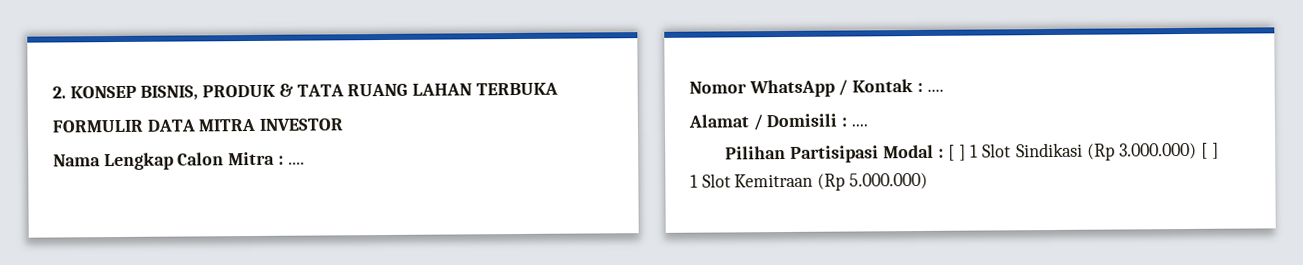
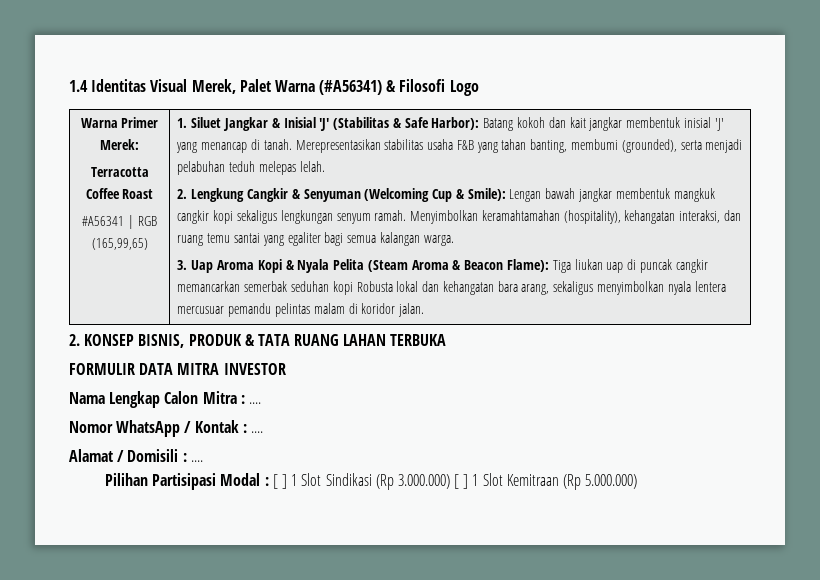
(52, 92) none -> [69,79,479,96] [80,117,159,128] [100,139,139,150] [90,167,149,177] [85,188,154,199] [82,215,157,229] [91,238,148,250] [177,117,724,131] [176,139,743,153] [177,161,325,175] [177,188,715,202] [177,210,742,224] [177,232,454,246] [177,259,708,273] [177,281,726,295] [177,303,425,317] 1.4 Identitas Visual Merek, Palet Warna (#A56341) & Filosofi Logo // Warna Primer Merek: // Terracotta Coffee Roast // #A56341 | RGB (165,99,65) | 1. Siluet Jangkar & Inisial 'J' (Stabilitas & Safe Harbor): Batang kokoh dan kait jangkar membentuk inisial 'J' yang menancap di tanah. Merepresentasikan stabilitas usaha F&B yang tahan banting, membumi (grounded), serta menjadi pelabuhan teduh melepas lelah. // 2. Lengkung Cangkir & Senyuman (Welcoming Cup & Smile): Lengan bawah jangkar membentuk mangkuk cangkir kopi sekaligus lengkungan senyum ramah. Menyimbolkan keramahtamahan (hospitality), kehangatan interaksi, dan ruang temu santai yang egaliter bagi semua kalangan warga. // 3. Uap Aroma Kopi & Nyala Pelita (Steam Aroma & Beacon Flame): Tiga liukan uap di puncak cangkir memancarkan semerbak seduhan kopi Robusta lokal dan kehangatan bara arang, sekaligus menyimbolkan nyala lentera mercusuar pemandu pelintas malam di koridor jalan. //

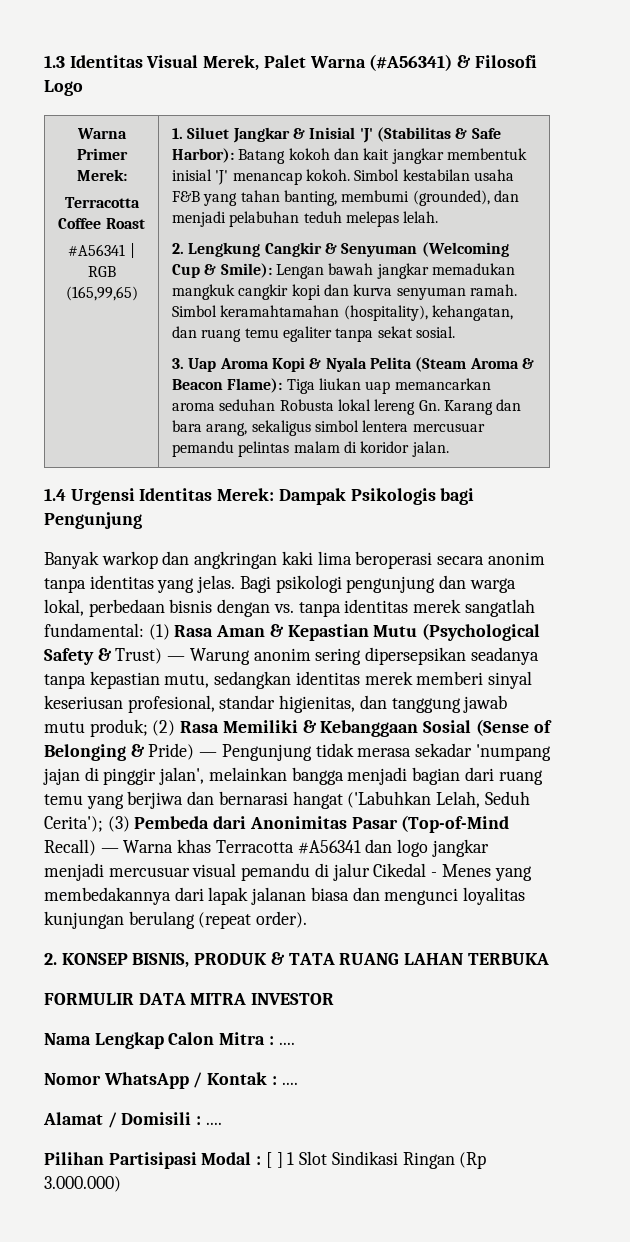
[69,80,88,92] 1.4 -> [44,55,65,68] 1.3
[176,139,424,153] yang menancap di tanah. Merepresentasikan stabilitas -> [232,169,470,185] menancap kokoh. Simbol kestabilan
[680,140,702,150] serta -> [493,190,519,202] dan
[615,188,670,199] membentuk -> [431,263,515,275] memadukan
[237,210,742,224] [177,232,454,246] sekaligus lengkungan senyum ramah. Menyimbolkan keramahtamahan (hospitality), kehangatan interaksi, dan ruang temu santai yang egaliter bagi semua kalangan warga. -> [323,284,517,300] [171,305,513,321] [171,326,455,342] dan kurva senyuman ramah. Simbol keramahtamahan (hospitality), kehangatan, dan ruang temu egaliter tanpa sekat sosial.
[627,259,708,273] [177,281,494,295] di puncak cangkir memancarkan semerbak seduhan kopi Robusta lokal dan kehangatan -> [394,378,491,390] [171,399,522,415] memancarkan aroma seduhan Robusta lokal lereng Gn. Karang dan
[597,281,691,295] menyimbolkan nyala -> [314,420,359,432] simbol
(425, 310) none -> [44,488,475,505] [44,512,142,529] [44,551,545,569] [44,575,516,593] [44,599,535,617] [44,623,541,641] [44,647,539,665] [44,671,533,689] [44,695,508,713] [44,719,552,737] [44,743,551,761] [43,767,543,785] [44,791,530,809] [44,815,510,833] [44,839,489,857] [44,863,532,881] [44,887,526,905] [44,911,308,929] // 1.4 Urgensi Identitas Merek: Dampak Psikologis bagi Pengunjung // Banyak warkop dan angkringan kaki lima beroperasi secara anonim tanpa identitas yang jelas. Bagi psikologi pengunjung dan warga lokal, perbedaan bisnis dengan vs. tanpa identitas merek sangatlah fundamental: (1) Rasa Aman & Kepastian Mutu (Psychological Safety & Trust) — Warung anonim sering dipersepsikan seadanya tanpa kepastian mutu, sedangkan identitas merek memberi sinyal keseriusan profesional, standar higienitas, dan tanggung jawab mutu produk; (2) Rasa Memiliki & Kebanggaan Sosial (Sense of Belonging & Pride) — Pengunjung tidak merasa sekadar 'numpang jajan di pinggir jalan', melainkan bangga menjadi bagian dari ruang temu yang berjiwa dan bernarasi hangat ('Labuhkan Lelah, Seduh Cerita'); (3) Pembeda dari Anonimitas Pasar (Top-of-Mind Recall) — Warna khas Terracotta #A56341 dan logo jangkar menjadi mercusuar visual pemandu di jalur Cikedal - Menes yang membedakannya dari lapak jalanan biasa dan mengunci loyalitas kunjungan berulang (repeat order).
(372, 479) none -> [402,1152,455,1169] Ringan
[454,473,638,490] [ ] 1 Slot Kemitraan (Rp 5.000.000) -> (121, 1184) none

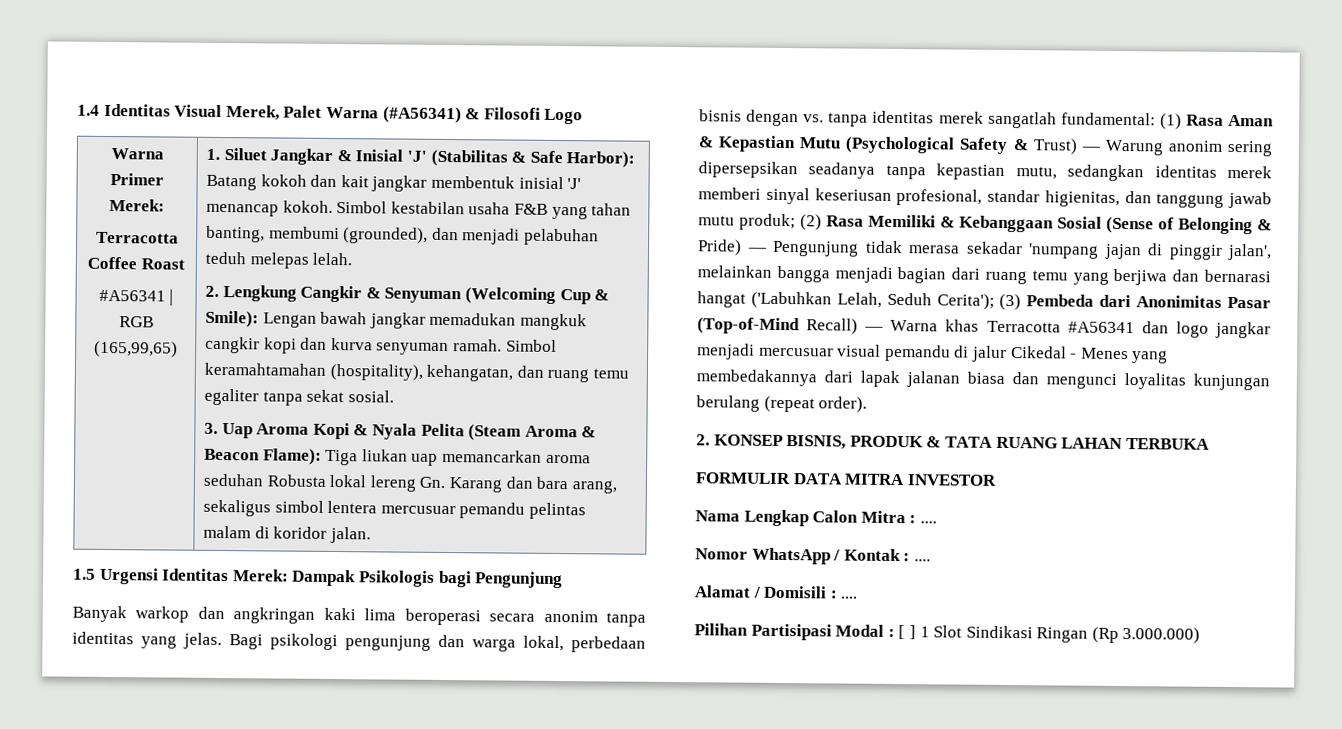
[44,55,65,68] 1.3 -> [77,104,100,116] 1.4
[44,488,66,501] 1.4 -> [73,568,96,580] 1.5

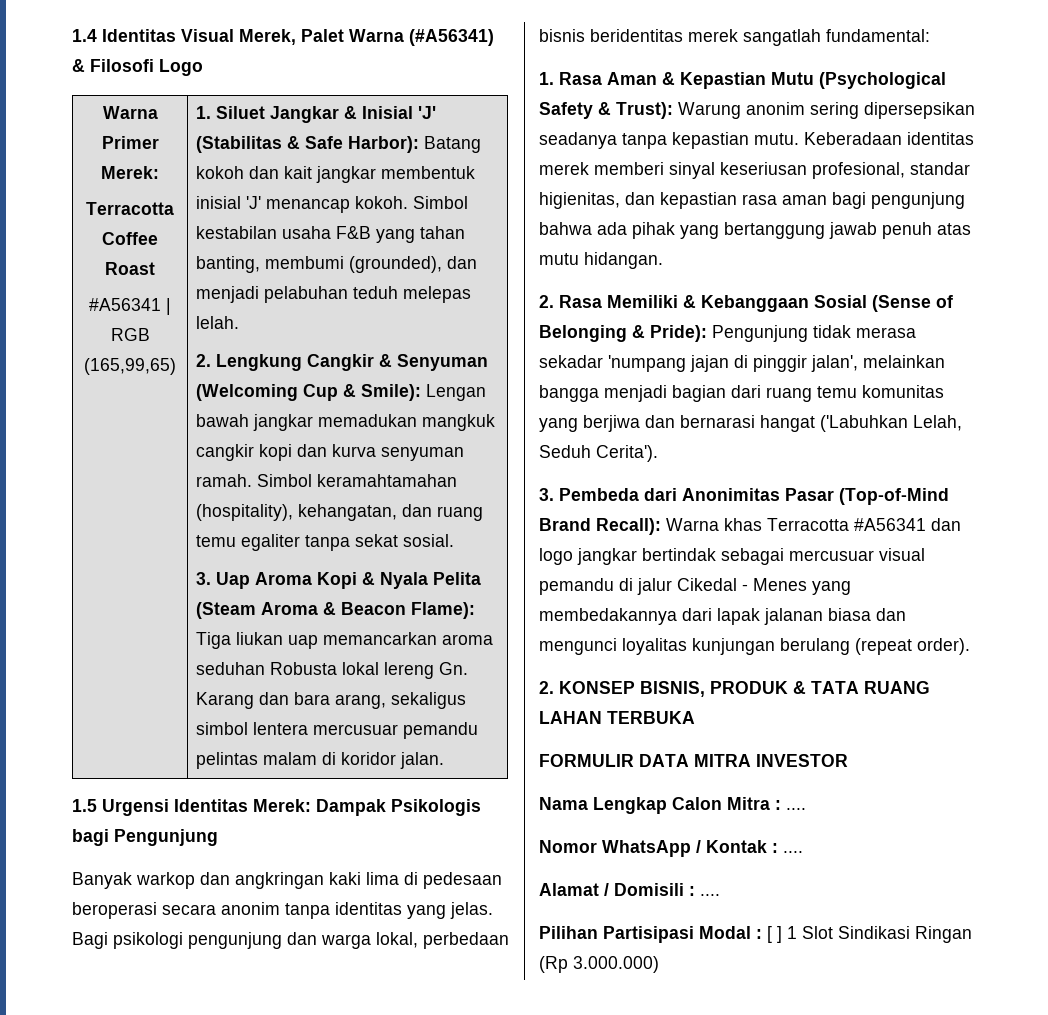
(397, 614) none -> [404,872,502,889] di pedesaan
[746,109,935,127] dengan vs. tanpa identitas -> [590,29,683,42] beridentitas
[1159,113,1182,130] (1) -> [539,72,554,85] // 1.
[1032,138,1101,155] Trust) — -> [616,102,673,119] Trust):
[1015,164,1145,182] mutu, sedangkan -> [754,132,902,145] mutu. Keberadaan
[1156,191,1272,209] [698,213,822,231] tanggung jawab mutu produk; (2) -> [660,192,965,209] [539,222,971,239] [539,252,663,269] [539,295,554,308] kepastian rasa aman bagi pengunjung bahwa ada pihak yang bertanggung jawab penuh atas mutu hidangan. // 2.
[697,239,768,256] Pride) — -> [650,325,707,342] Pride):
(1068, 275) none -> [862,385,944,398] komunitas
[936,293,1022,311] Cerita'); (3) -> [596,445,658,462] [539,488,554,501] Cerita'). // 3.
[806,318,885,335] Recall) — -> [539,518,661,535] Brand Recall):
[697,343,755,360] menjadi -> [642,548,784,565] bertindak sebagai

